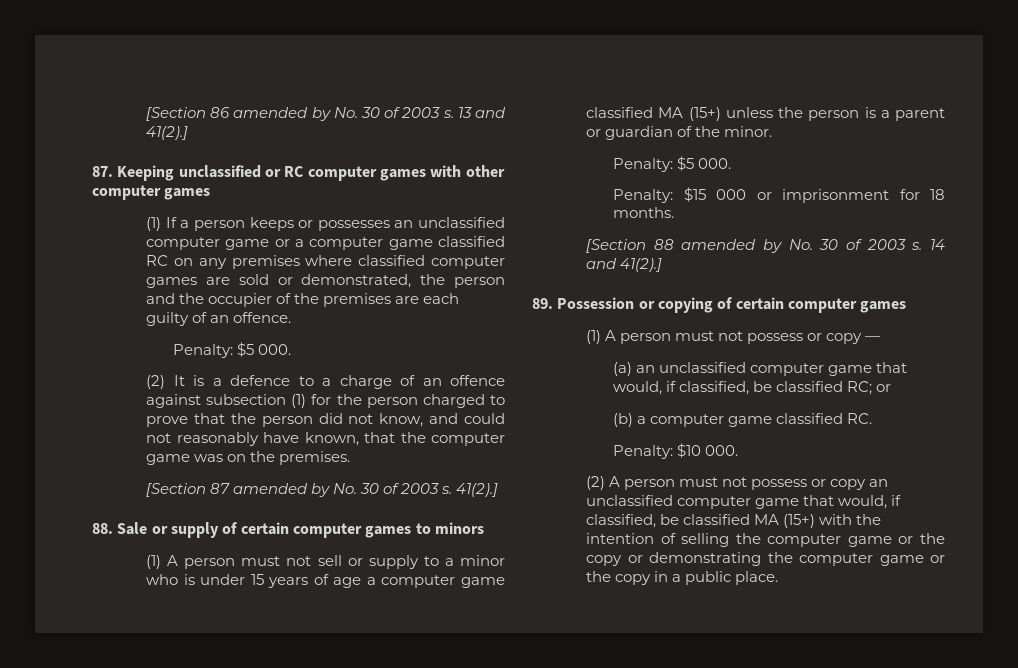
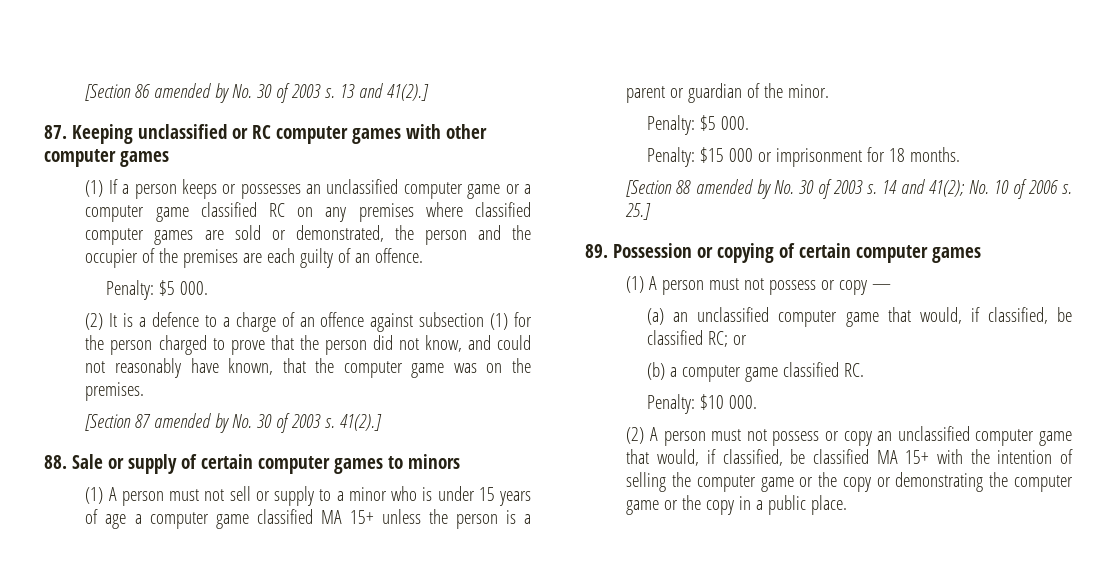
[688,107,721,121] (15+) -> [349,510,374,524] 15+
[620,258,663,272] 41(2).] -> [928,179,1072,199] [625,203,652,220] 41(2); No. 10 of 2006 s. 25.]
[783,514,816,528] (15+) -> [905,450,930,464] 15+

